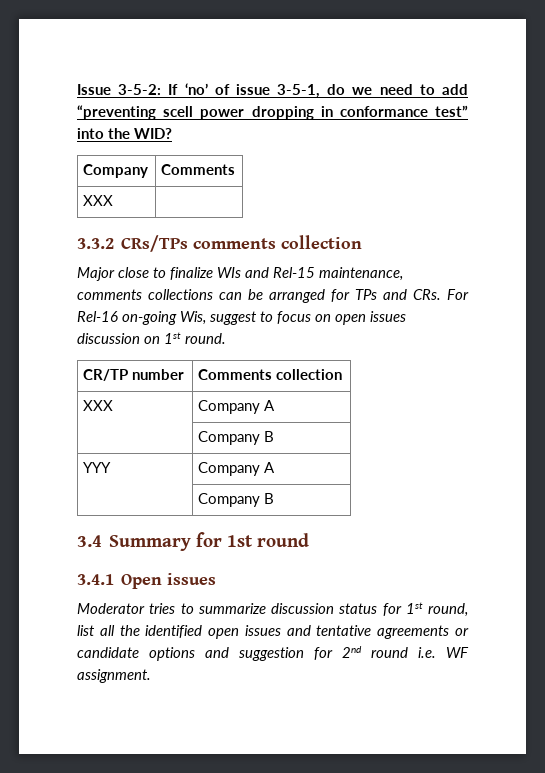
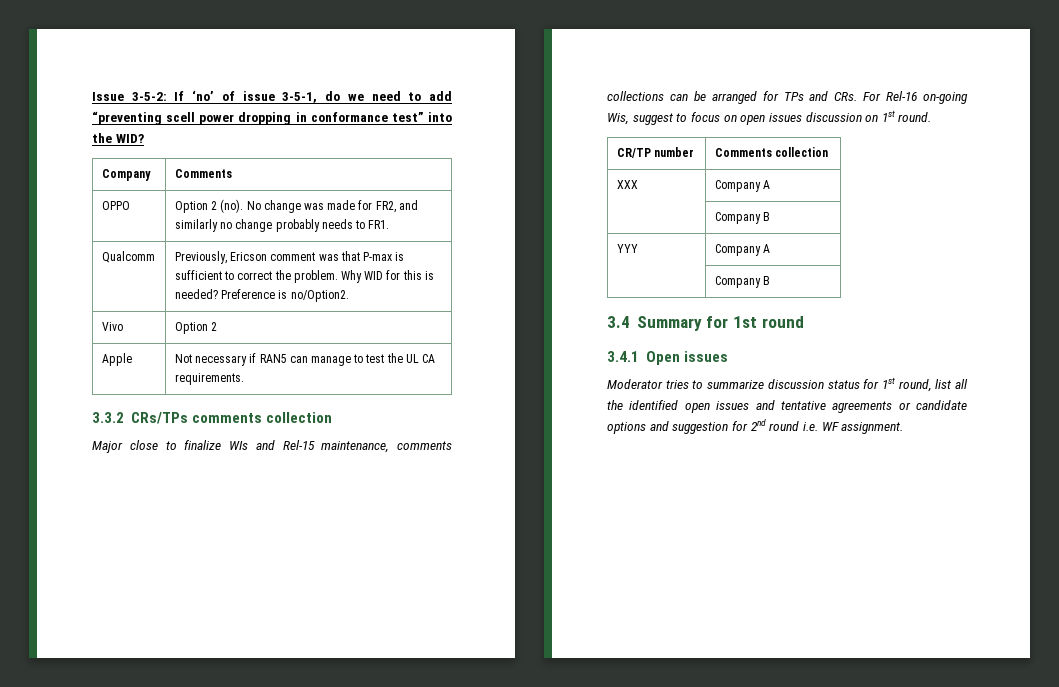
[83,195,114,206] XXX | -> [101,201,130,210] [174,199,418,213] [174,219,390,232] [101,251,155,263] [174,251,405,264] [174,270,434,283] [174,289,349,302] [101,322,123,331] [174,322,218,334] [101,353,132,366] [174,353,436,366] [174,373,244,385] OPPO | Option 2 (no). No change was made for FR2, and similarly no change probably needs to FR1. // Qualcomm | Previously, Ericson comment was that P-max is sufficient to correct the problem. Why WID for this is needed? Preference is no/Option2. // Vivo | Option 2 // Apple | Not necessary if RAN5 can manage to test the UL CA requirements.

